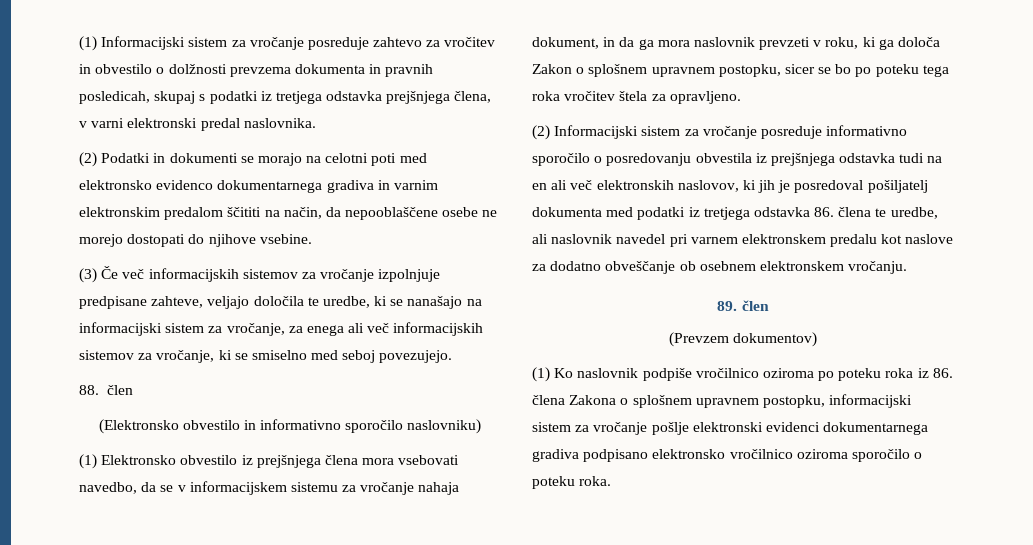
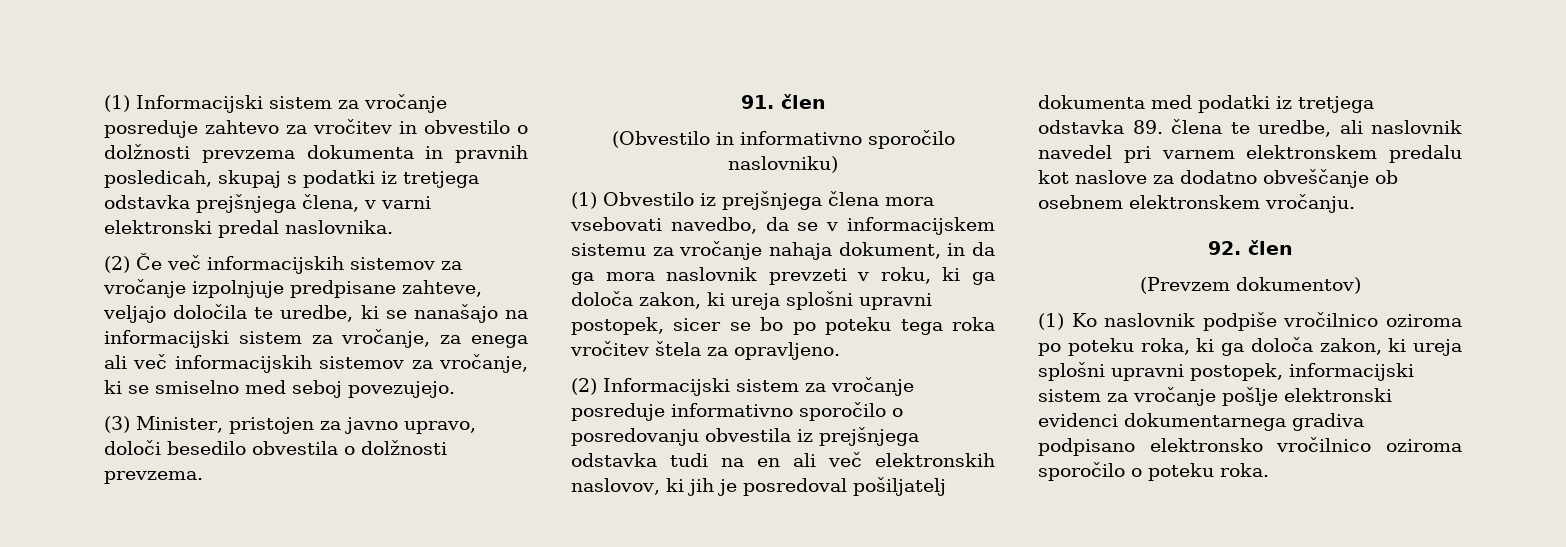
[101,153,427,166] [79,180,438,193] [79,207,498,220] [79,234,312,247] [79,268,97,283] Podatki in dokumenti se morajo na celotni poti med elektronsko evidenco dokumentarnega gradiva in varnim elektronskim predalom ščititi na način, da nepooblaščene osebe ne morejo dostopati do njihove vsebine. // (3) -> (130, 264) none
[79,385,134,395] [98,419,240,434] 88. člen // (Elektronsko obvestilo -> [104,416,476,434] [104,440,447,455] [104,471,203,484] [740,94,826,109] [611,131,710,148] (3) Minister, pristojen za javno upravo, določi besedilo obvestila o dolžnosti prevzema. // 91. člen // (Obvestilo
[101,455,238,465] Elektronsko obvestilo -> [603,192,694,206] Obvestilo
[532,64,781,77] Zakon o splošnem upravnem postopku, -> [639,291,932,310] [571,317,664,335] zakon, ki ureja splošni upravni postopek,
[814,207,835,217] 86. -> [1132,120,1163,134] 89.
[717,301,738,311] 89. -> [1207,241,1241,255] 92.
[885,368,953,378] [532,395,825,408] roka iz 86. člena Zakona o splošnem upravnem postopku, -> [1140,337,1462,356] [1038,362,1283,381] roka, ki ga določa zakon, ki ureja splošni upravni postopek,

